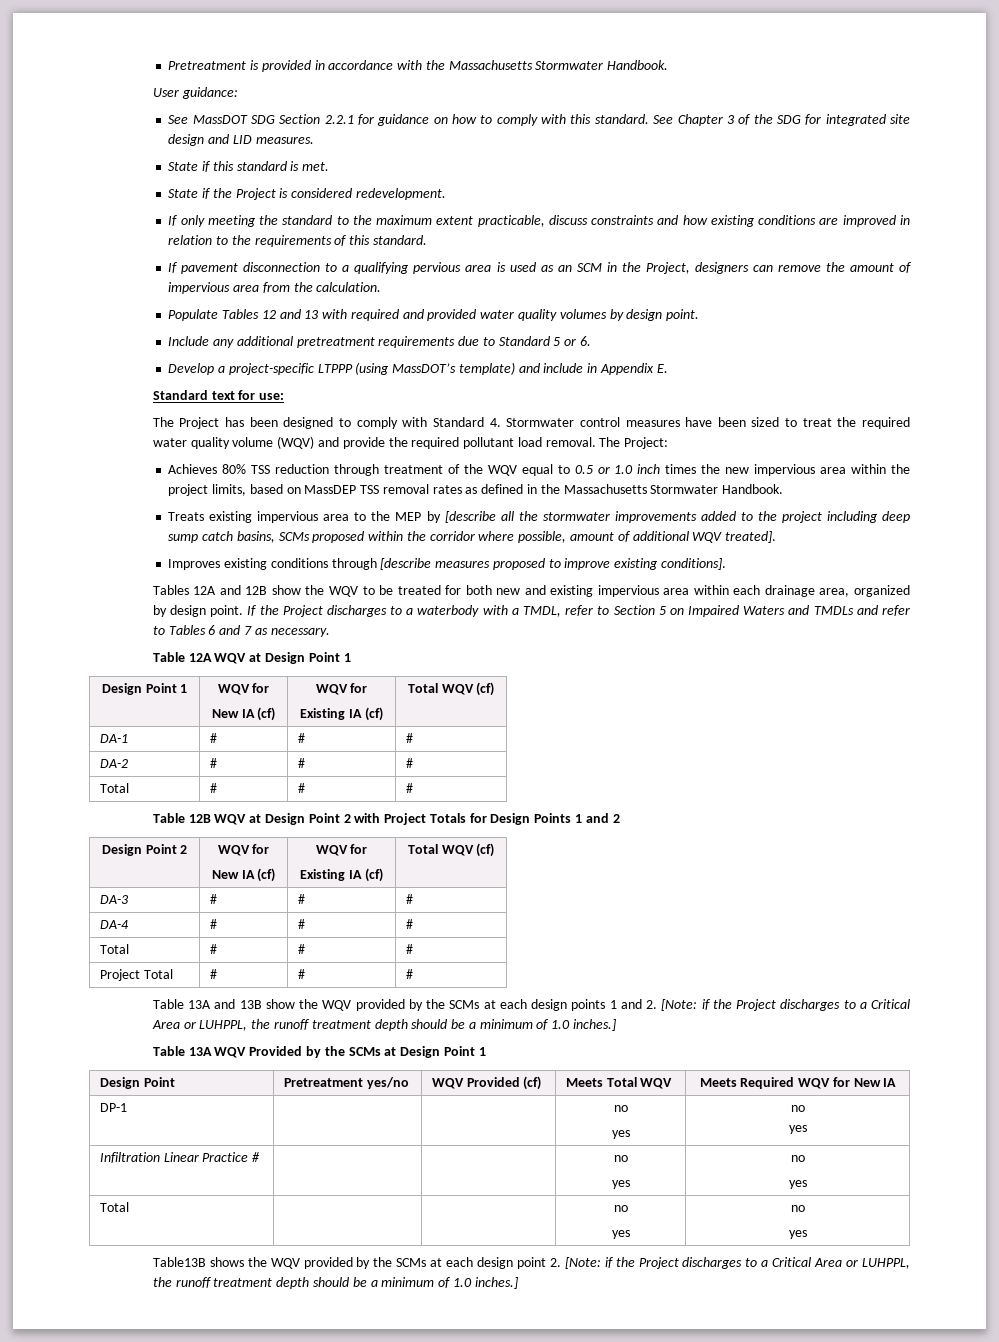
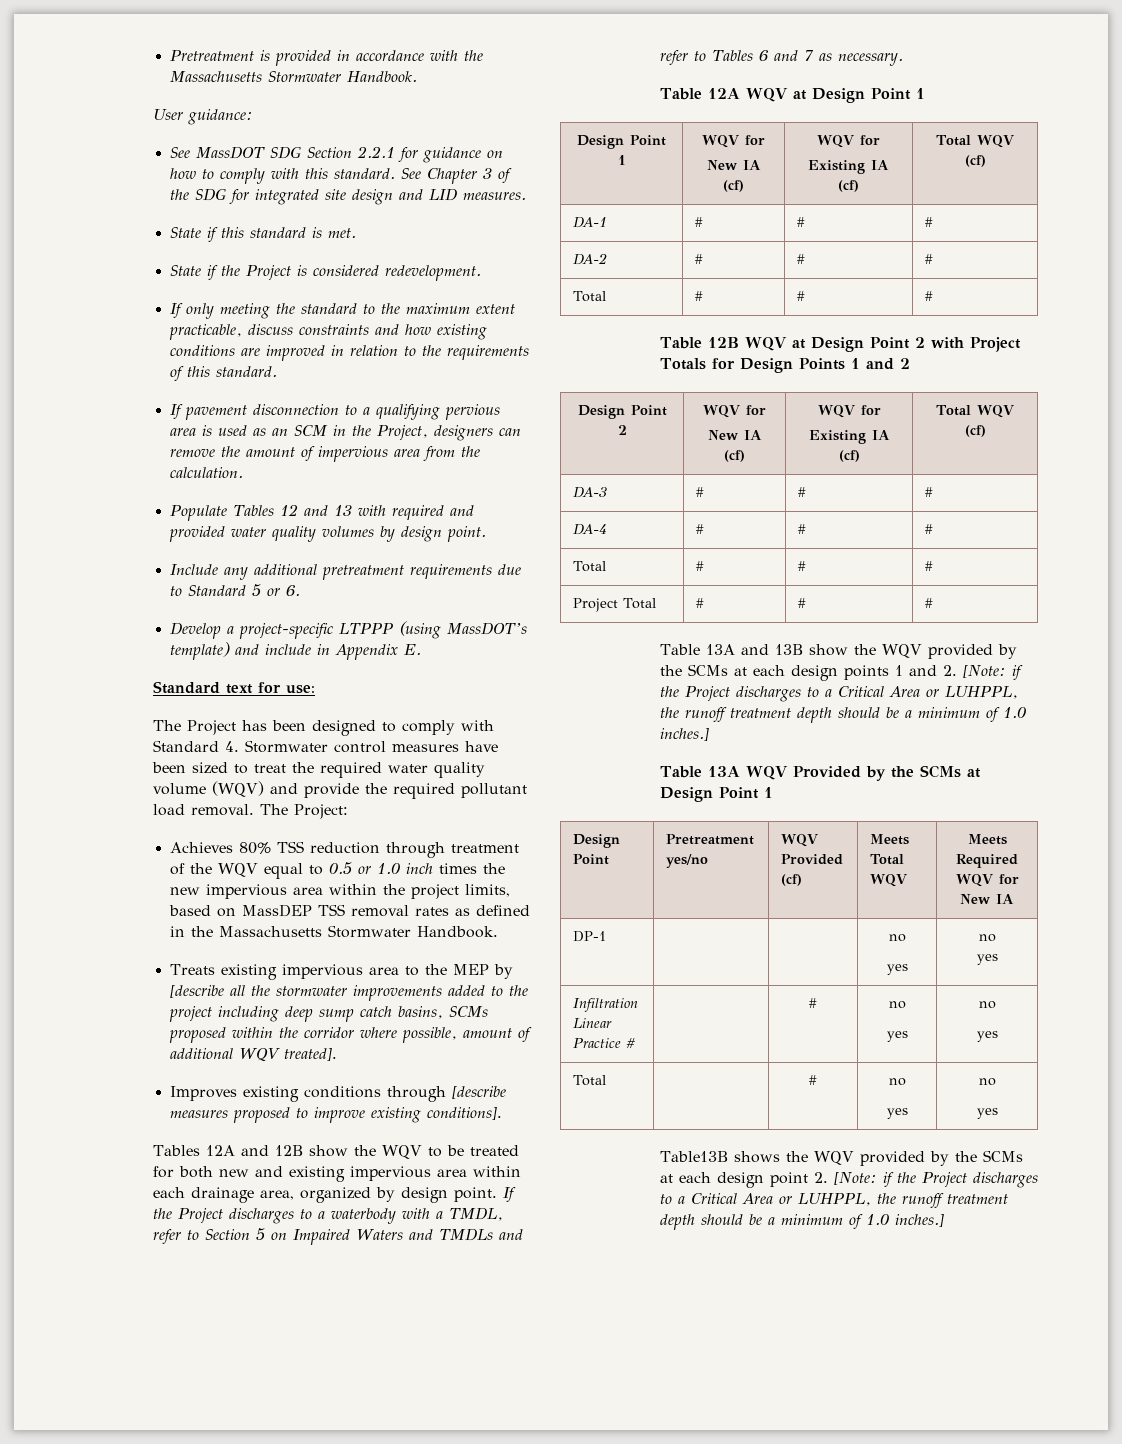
(261, 1157) none -> [809,998,817,1008] #
(129, 1207) none -> [809,1075,817,1085] #

